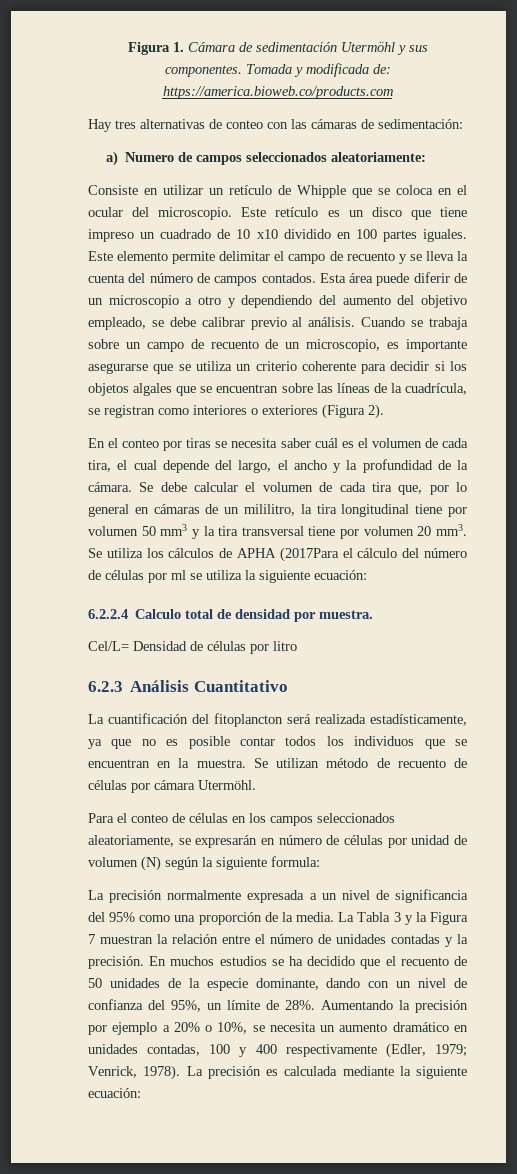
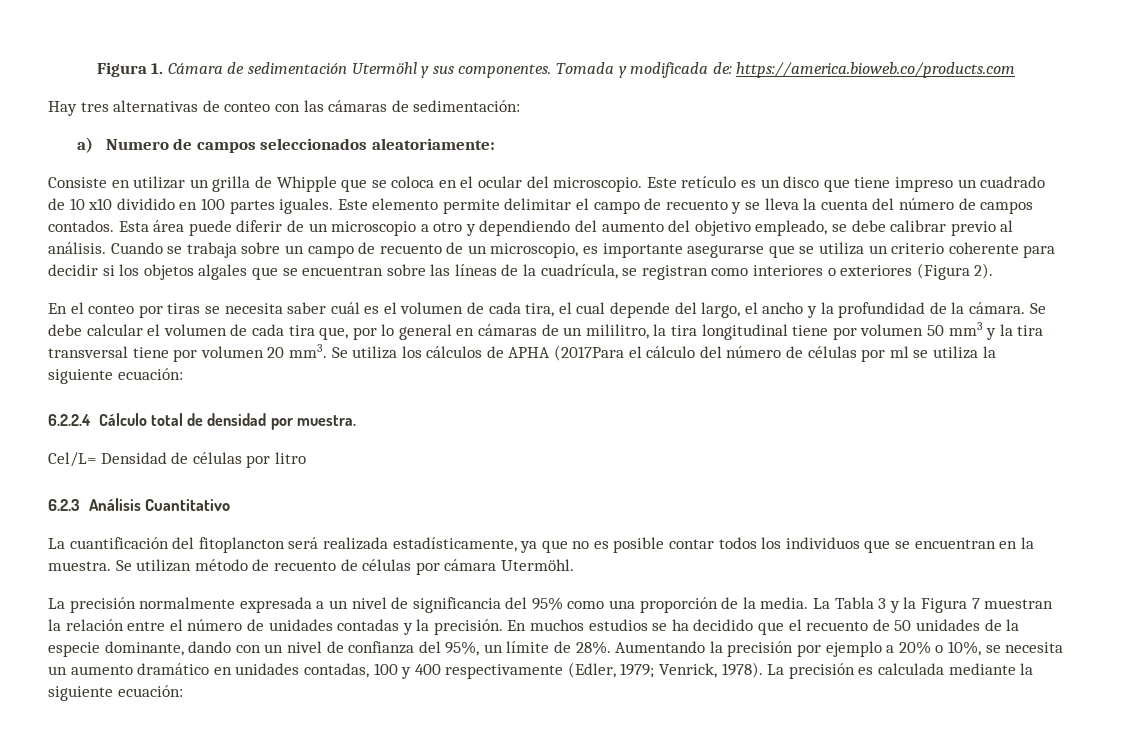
[229,185,272,195] retículo -> [212,176,251,192] grilla
[135,609,182,619] Calculo -> [98,413,147,426] Cálculo
[88,813,395,826] [88,835,468,848] [88,856,320,871] // Para el conteo de células en los campos seleccionados aleatoriamente, se expresarán en número de células por unidad de volumen (N) según la siguiente formula: -> (574, 565) none

